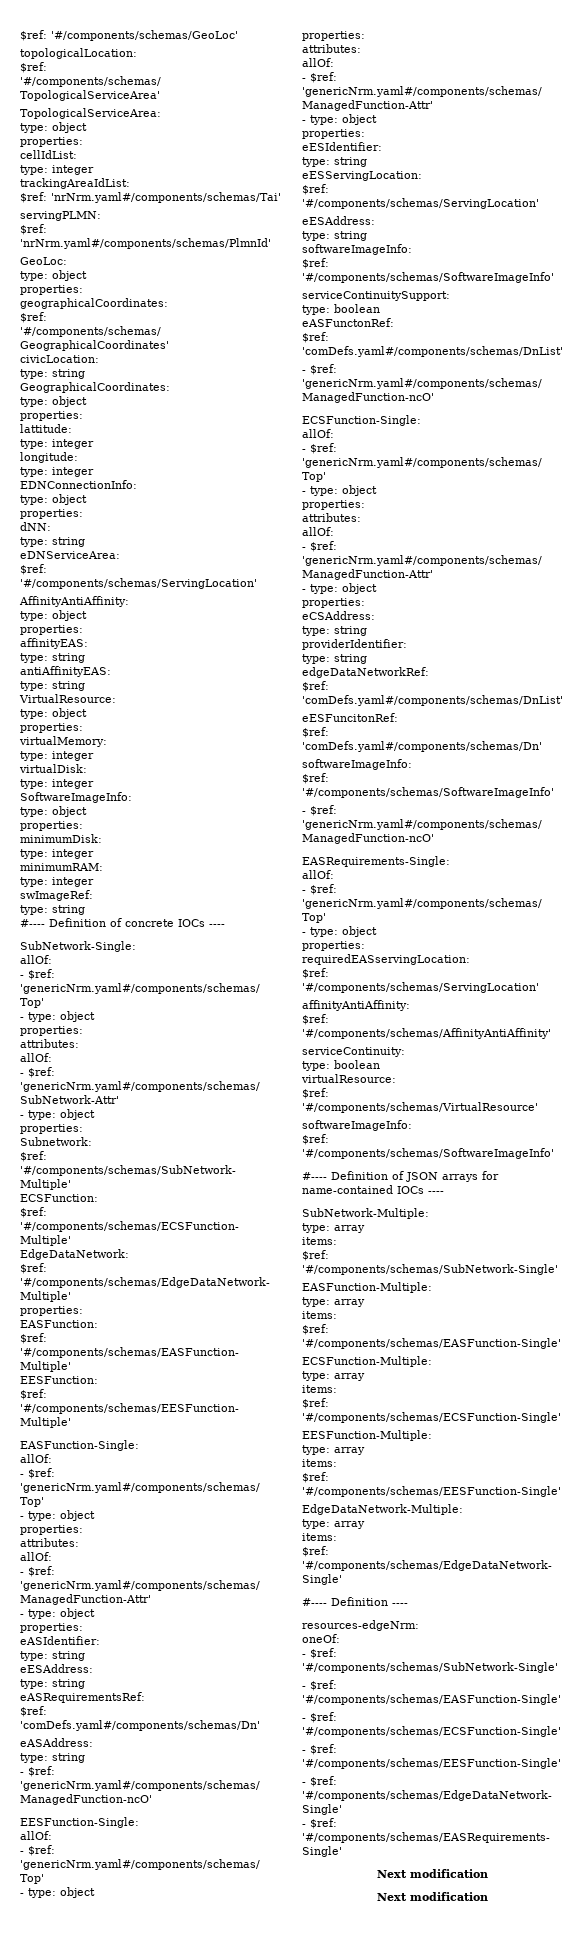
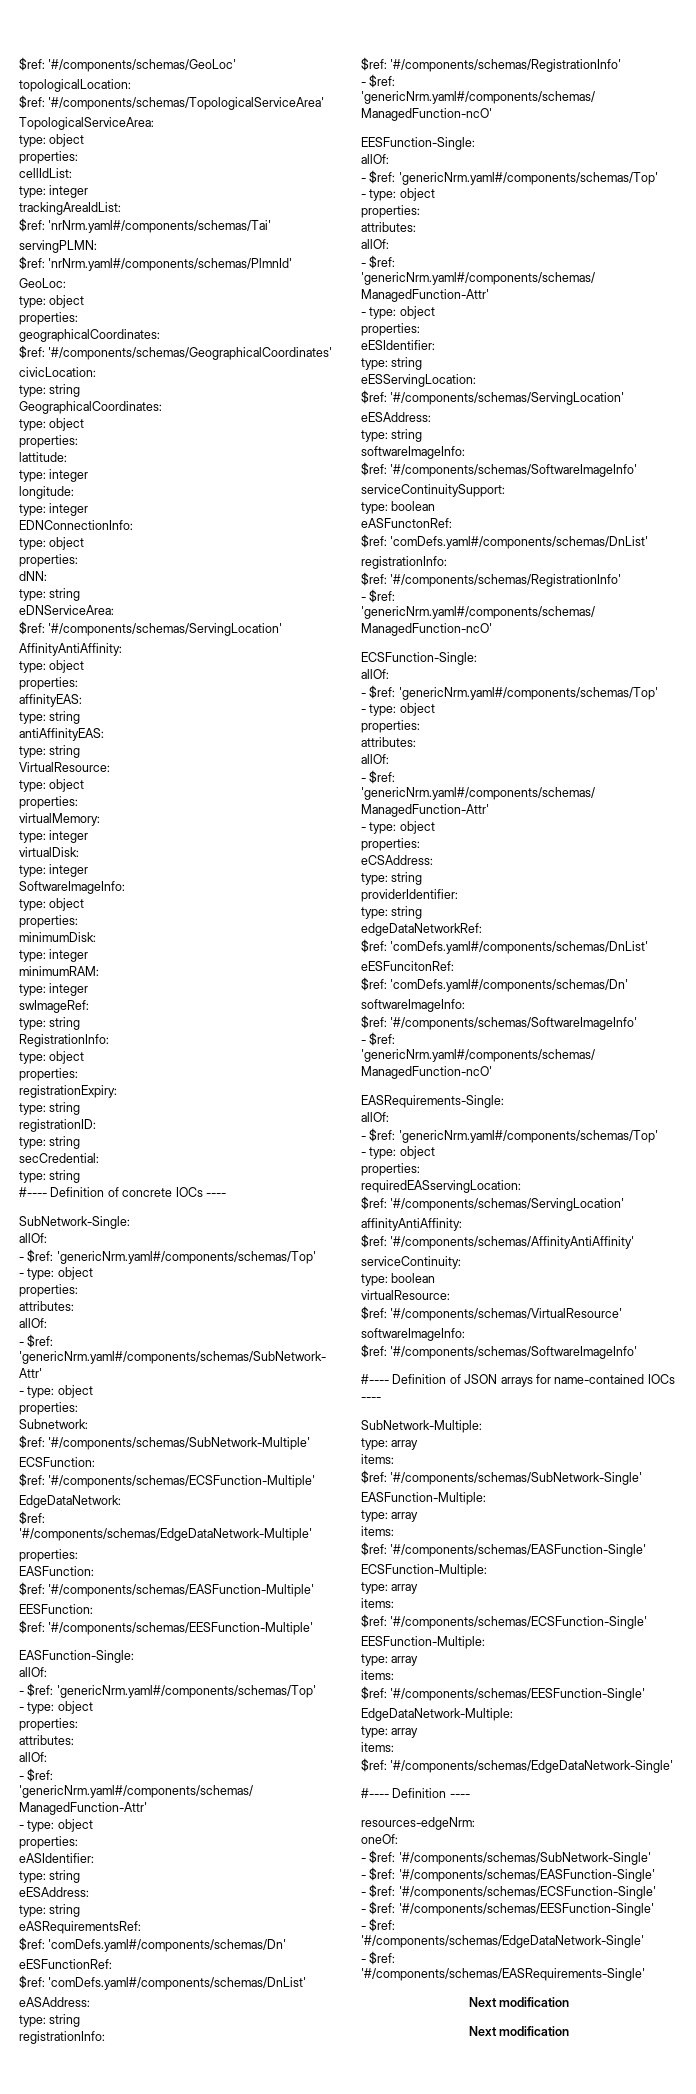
(85, 910) none -> [19,1034,109,1047] [19,1051,85,1064] [19,1068,78,1081] [19,1085,117,1098] [19,1102,81,1115] [19,1119,96,1132] [19,1136,81,1149] [19,1153,99,1163] [19,1170,81,1183] // RegistrationInfo: // type: object // properties: // registrationExpiry: // type: string // registrationID: // type: string // secCredential: // type: string
(260, 1725) none -> [19,1959,112,1969] [19,1975,307,1990] // eESFunctionRef: // $ref: 'comDefs.yaml#/components/schemas/DnList'
(85, 1758) none -> [19,2031,105,2044] [361,57,622,72] // registrationInfo: // $ref: '#/components/schemas/RegistrationInfo'
(563, 351) none -> [361,556,447,569] [361,572,622,587] // registrationInfo: // $ref: '#/components/schemas/RegistrationInfo'

